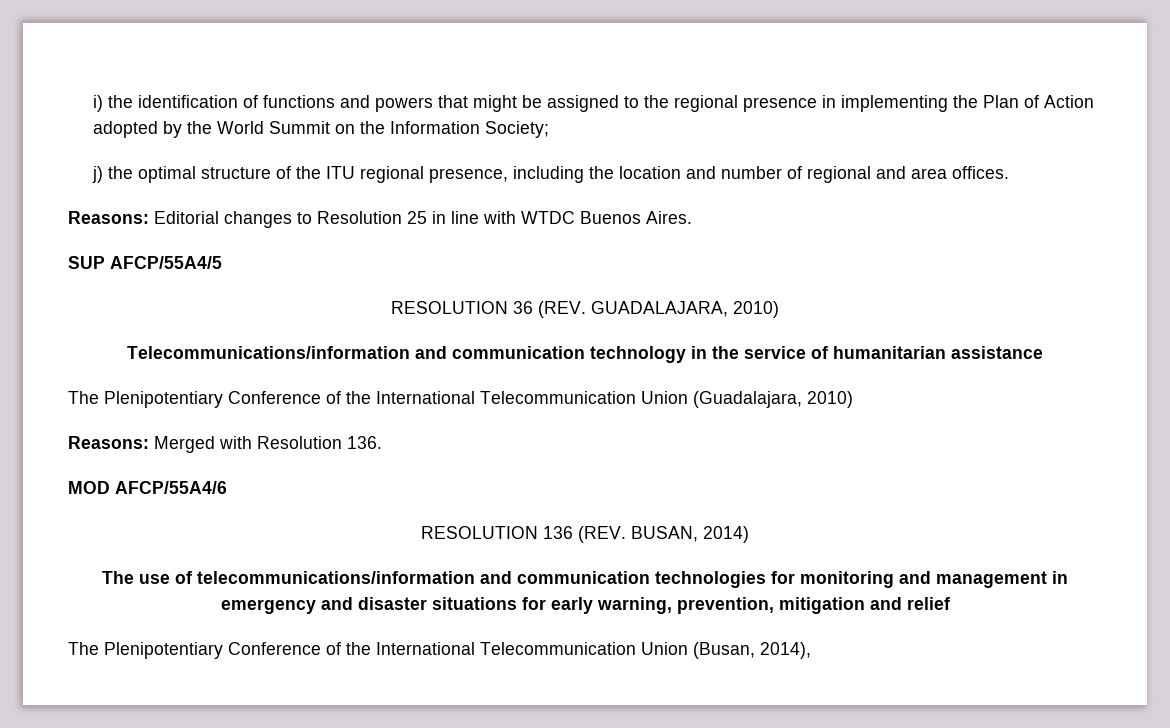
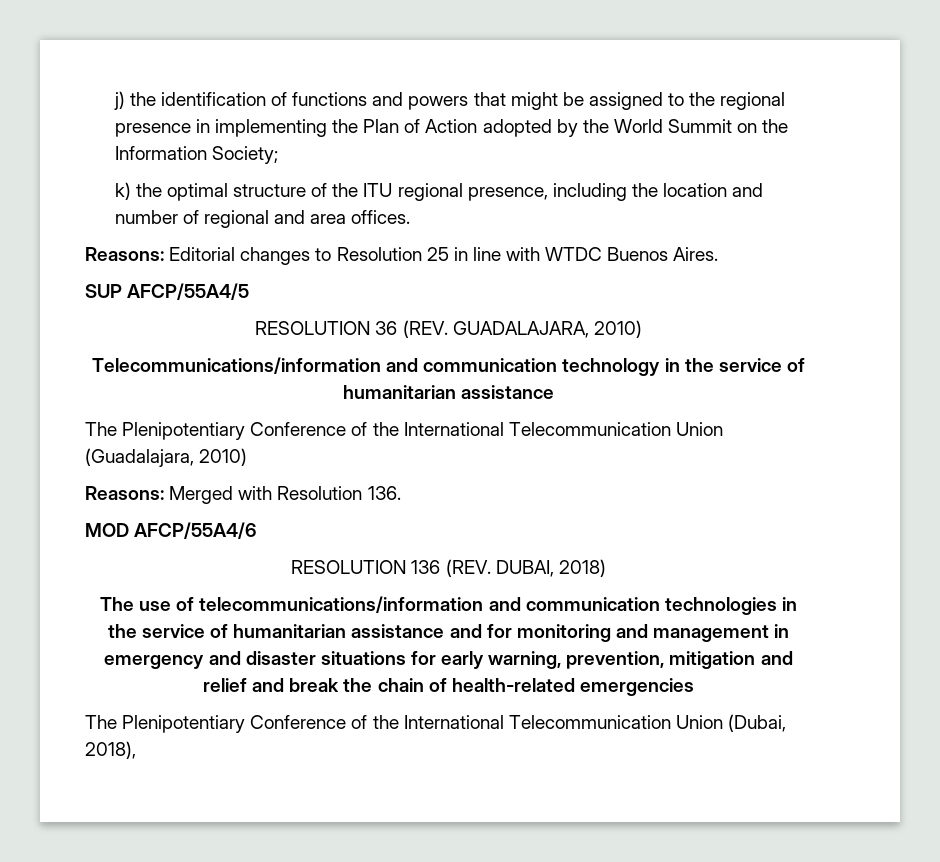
[93,95,104,112] i) -> [113,91,125,110] j)
[92,166,104,183] j) -> [114,182,131,200] k)
[631,526,749,543] BUSAN, 2014) -> [495,559,606,577] DUBAI, 2018)
(766, 579) none -> [781,597,797,611] [107,624,482,638] in the service of humanitarian assistance and
[68,642,811,659] // The Plenipotentiary Conference of the International Telecommunication Union (Busan, 2014), -> [252,678,694,696] [85,714,787,733] [85,741,136,759] and break the chain of health-related emergencies // The Plenipotentiary Conference of the International Telecommunication Union (Dubai, 2018),

